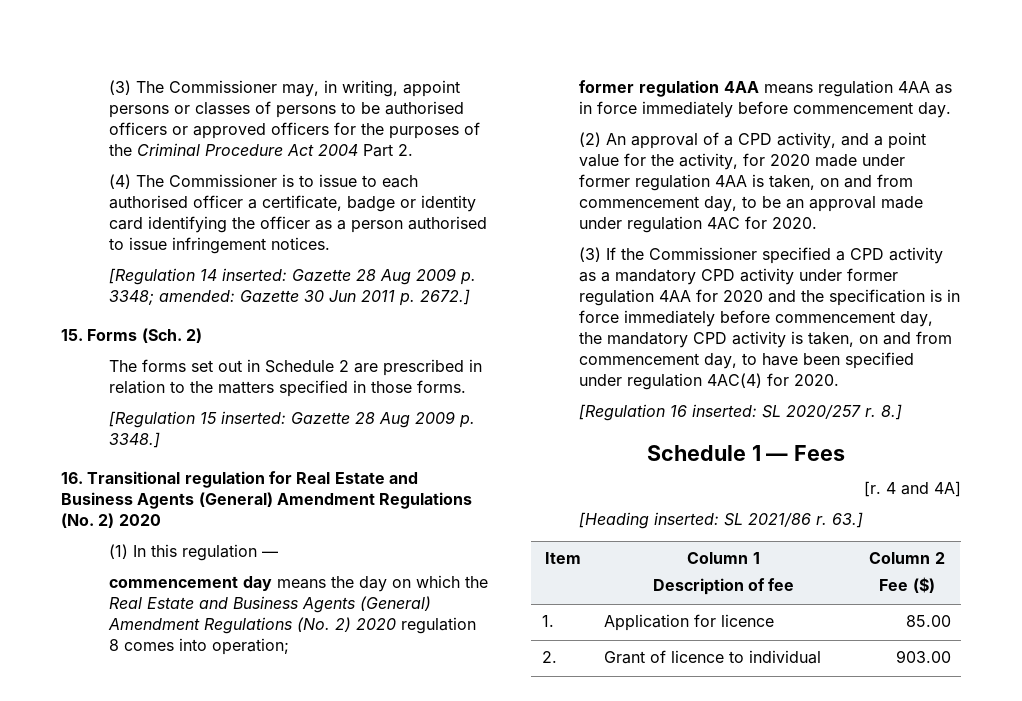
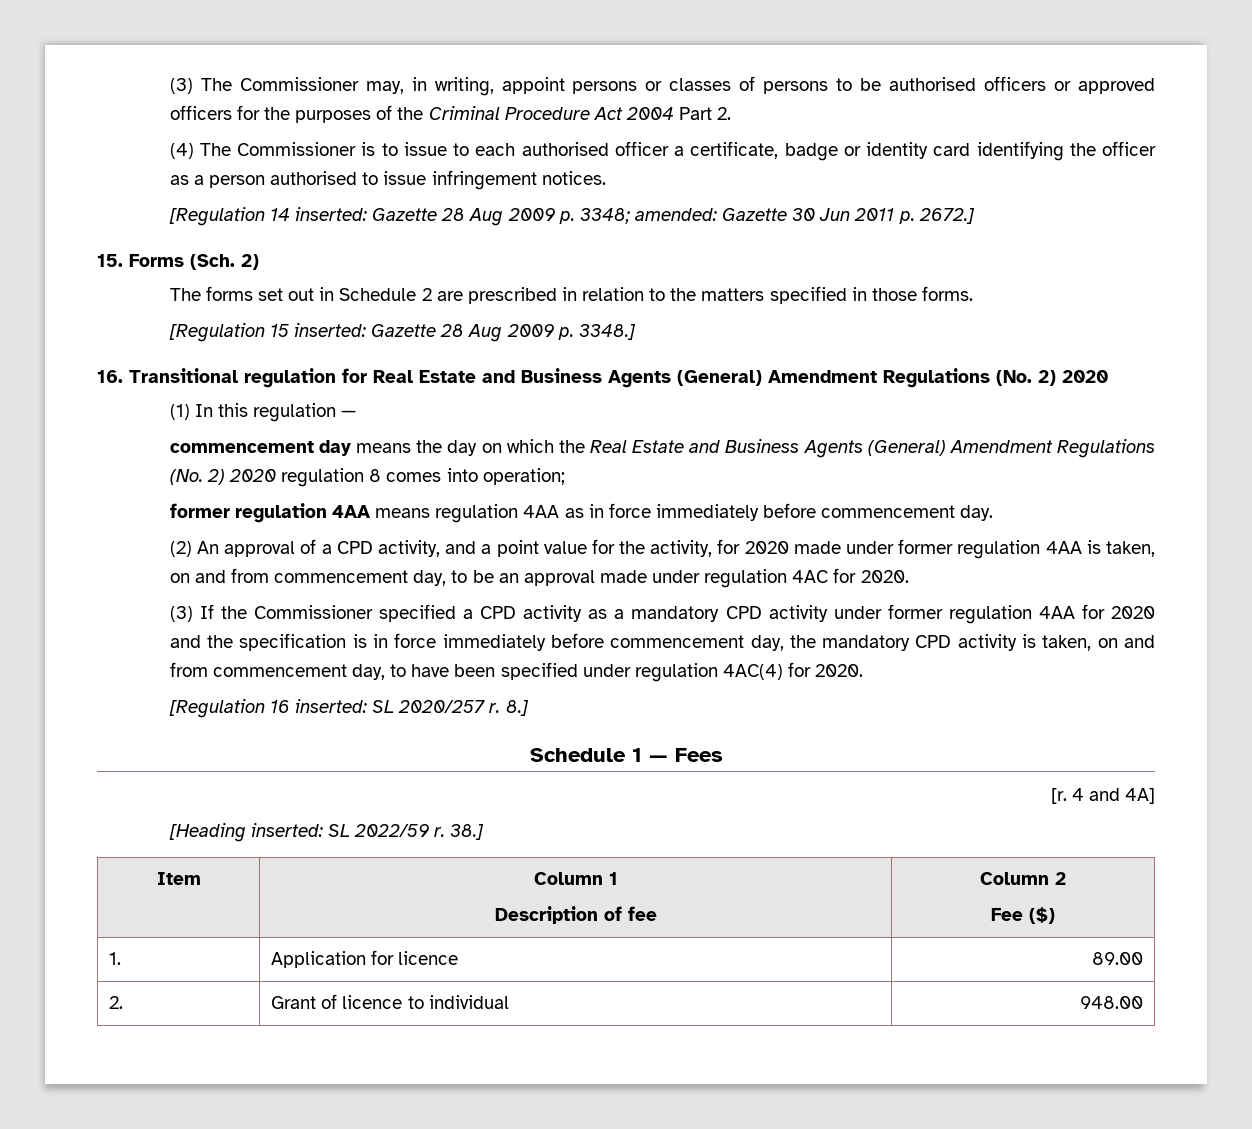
[748,512,864,528] 2021/86 r. 63.] -> [354,824,485,840] 2022/59 r. 38.]
[905,615,951,627] 85.00 -> [1091,952,1143,965] 89.00
[895,650,951,663] 903.00 -> [1079,996,1143,1009] 948.00

